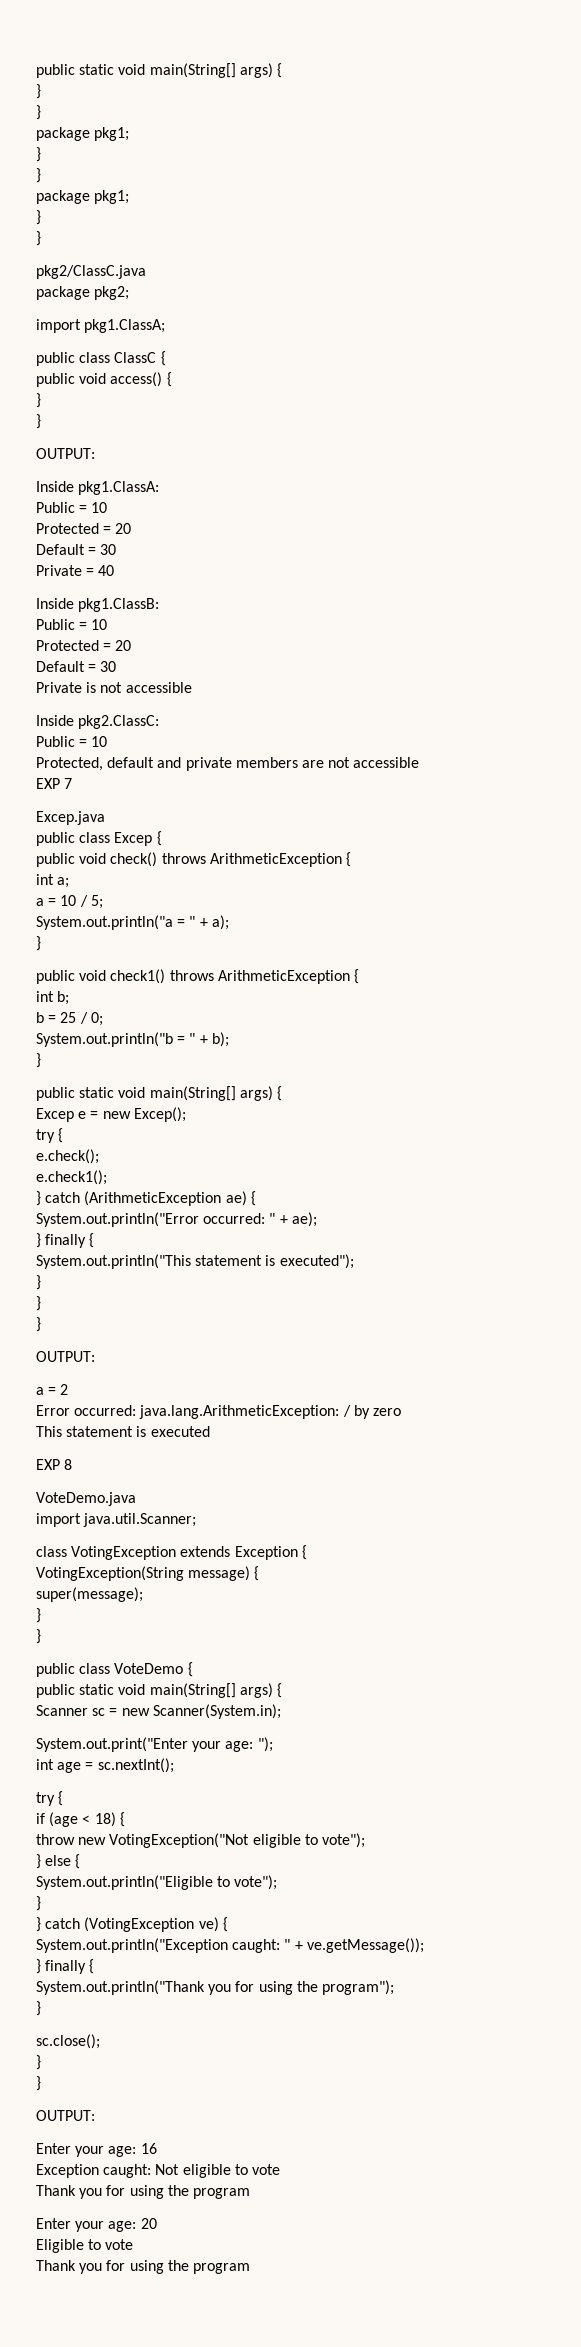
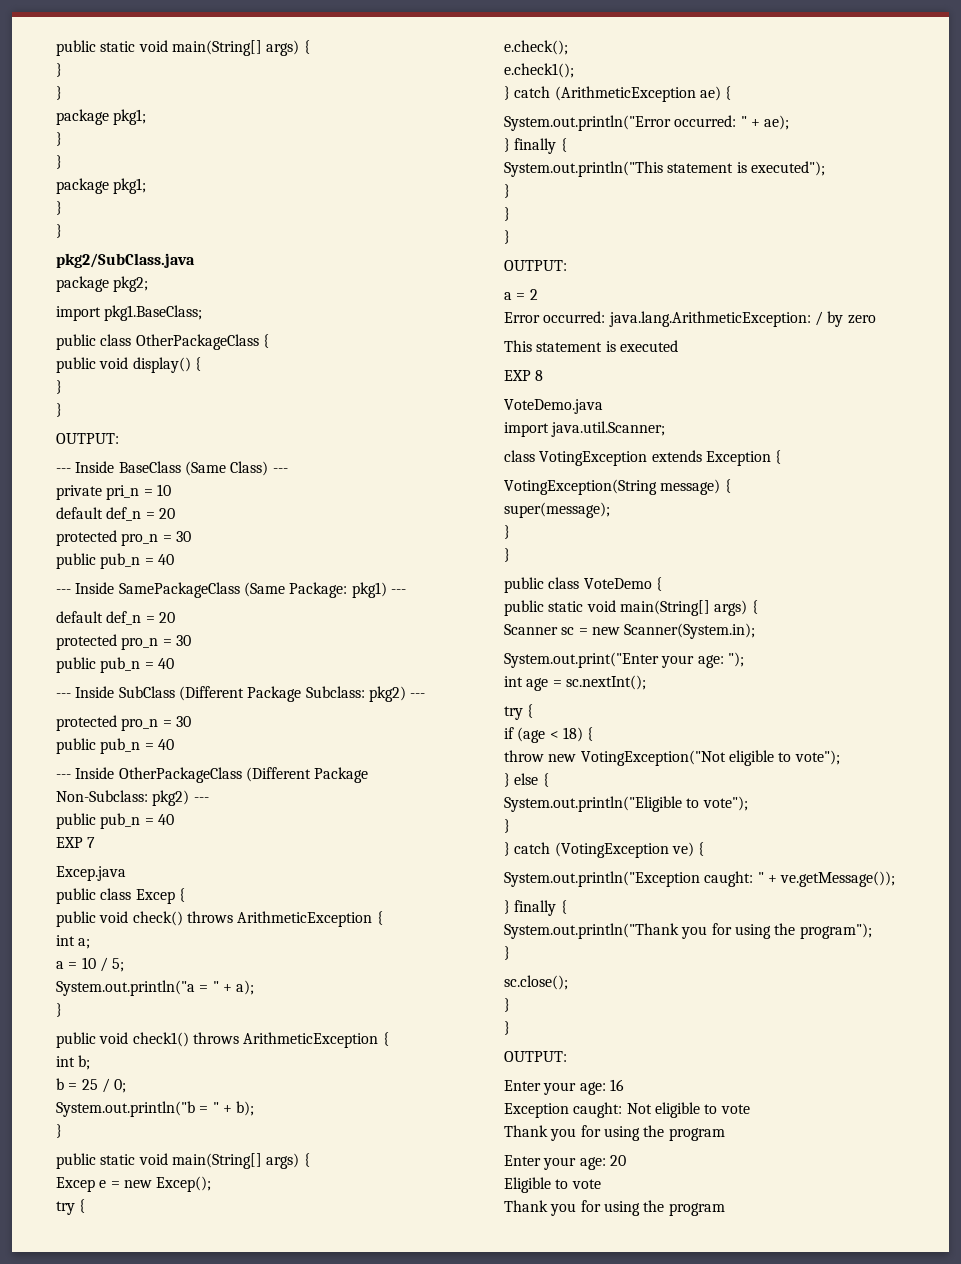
[36,265,146,279] pkg2/ClassC.java -> [56,253,195,268] pkg2/SubClass.java
[84,319,166,333] [36,351,166,366] [36,372,163,387] pkg1.ClassA; // public class ClassC { // public void access() -> [104,305,203,321] [56,334,269,350] [56,357,191,373] pkg1.BaseClass; // public class OtherPackageClass { // public void display()
[36,481,160,495] [36,502,108,513] [36,523,132,534] [36,544,117,555] [36,565,115,576] [36,598,160,612] [36,619,108,630] [36,640,132,651] [36,661,117,672] [36,682,192,693] [36,715,160,729] [36,736,108,747] [36,757,420,771] Inside pkg1.ClassA: // Public = 10 // Protected = 20 // Default = 30 // Private = 40 // Inside pkg1.ClassB: // Public = 10 // Protected = 20 // Default = 30 // Private is not accessible // Inside pkg2.ClassC: // Public = 10 // Protected, default and private members are not accessible -> [56,461,288,476] [56,484,171,500] [56,507,175,521] [56,530,191,546] [56,553,174,569] [56,582,406,598] [56,611,175,625] [56,634,191,650] [56,657,174,673] [56,686,426,702] [56,715,191,731] [56,738,174,754] [56,767,369,783] [56,790,209,806] [56,813,174,829] --- Inside BaseClass (Same Class) --- // private pri_n = 10 // default def_n = 20 // protected pro_n = 30 // public pub_n = 40 // --- Inside SamePackageClass (Same Package: pkg1) --- // default def_n = 20 // protected pro_n = 30 // public pub_n = 40 // --- Inside SubClass (Different Package Subclass: pkg2) --- // protected pro_n = 30 // public pub_n = 40 // --- Inside OtherPackageClass (Different Package Non-Subclass: pkg2) --- // public pub_n = 40

